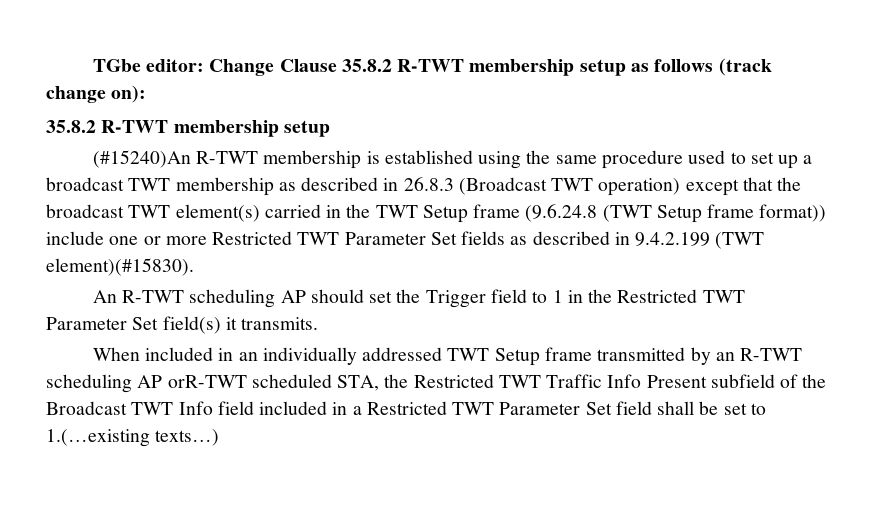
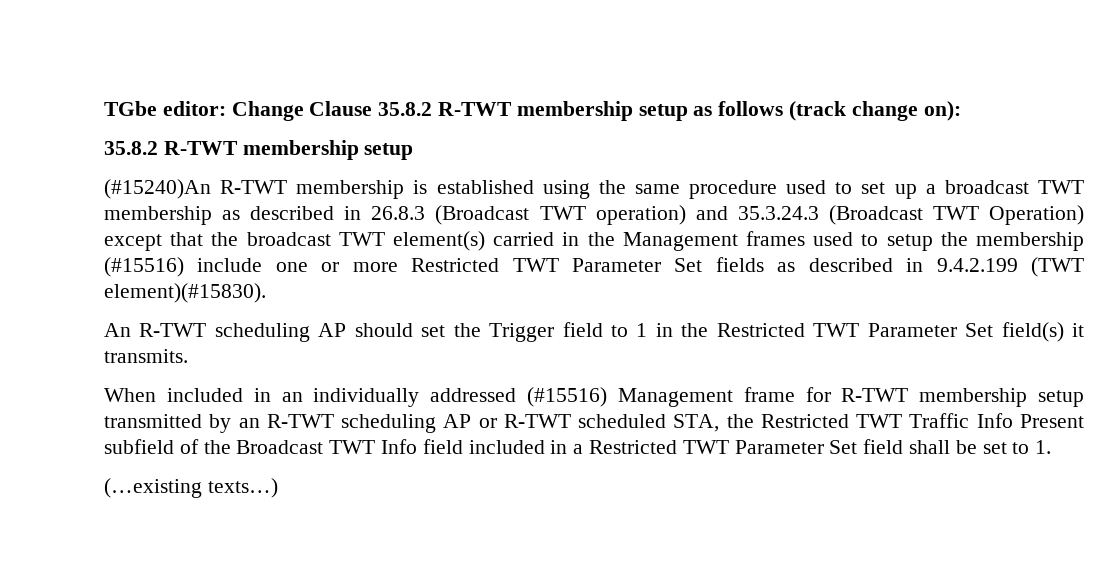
(681, 187) none -> [695,205,1084,225] and 35.3.24.3 (Broadcast TWT Operation)
[375,204,827,223] TWT Setup frame (9.6.24.8 (TWT Setup frame format)) -> [622,231,1085,251] [104,257,184,277] Management frames used to setup the membership (#15516)
[447,347,592,366] TWT Setup frame -> [526,387,1084,407] (#15516) Management frame for R-TWT membership setup
[167,375,247,388] orR-TWT -> [478,414,571,428] or R-TWT
[46,429,150,447] 1.(…existing -> [1035,440,1052,454] [104,478,202,498] 1. // (…existing

